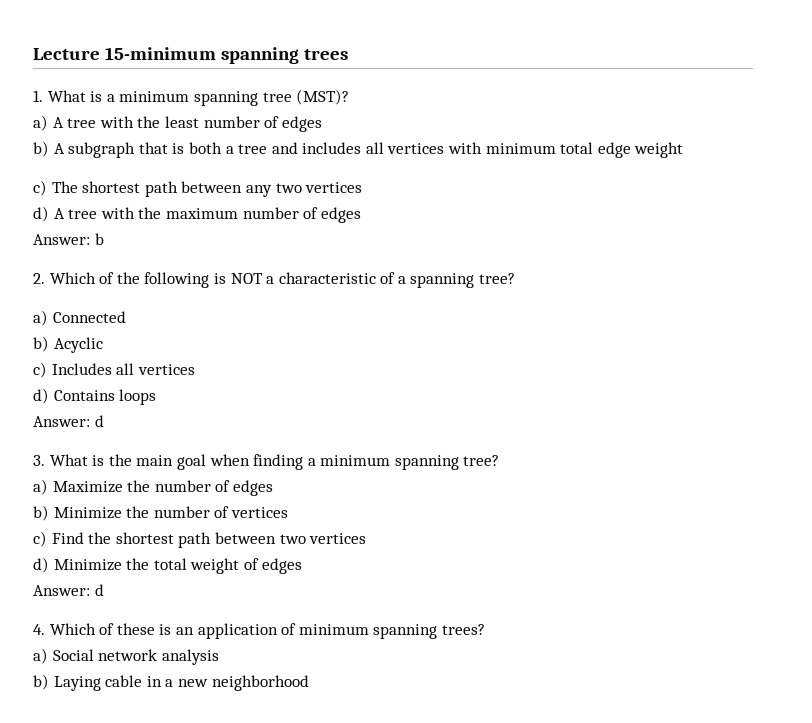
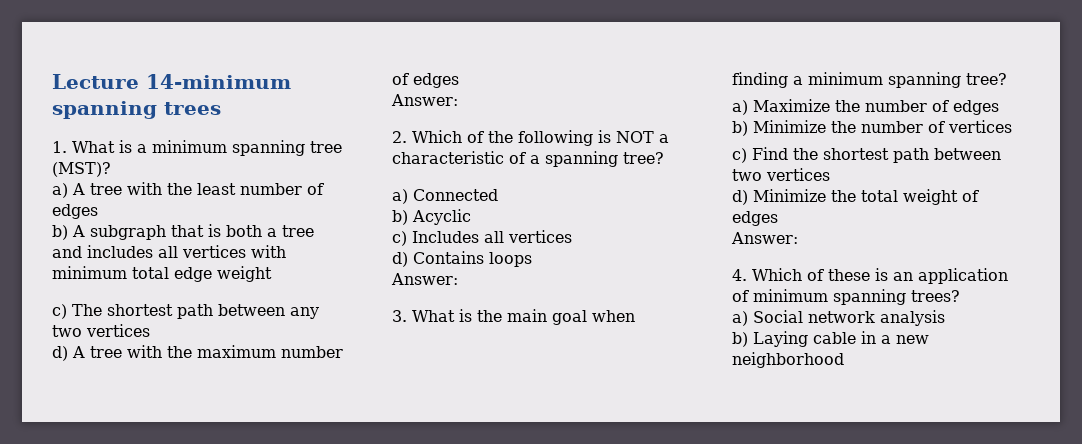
[104,47,216,60] 15-minimum -> [146,74,291,89] 14-minimum
[94,233,104,245] b -> (458, 100) none
[94,415,104,427] d -> (458, 279) none
[94,584,104,596] d -> (798, 238) none

